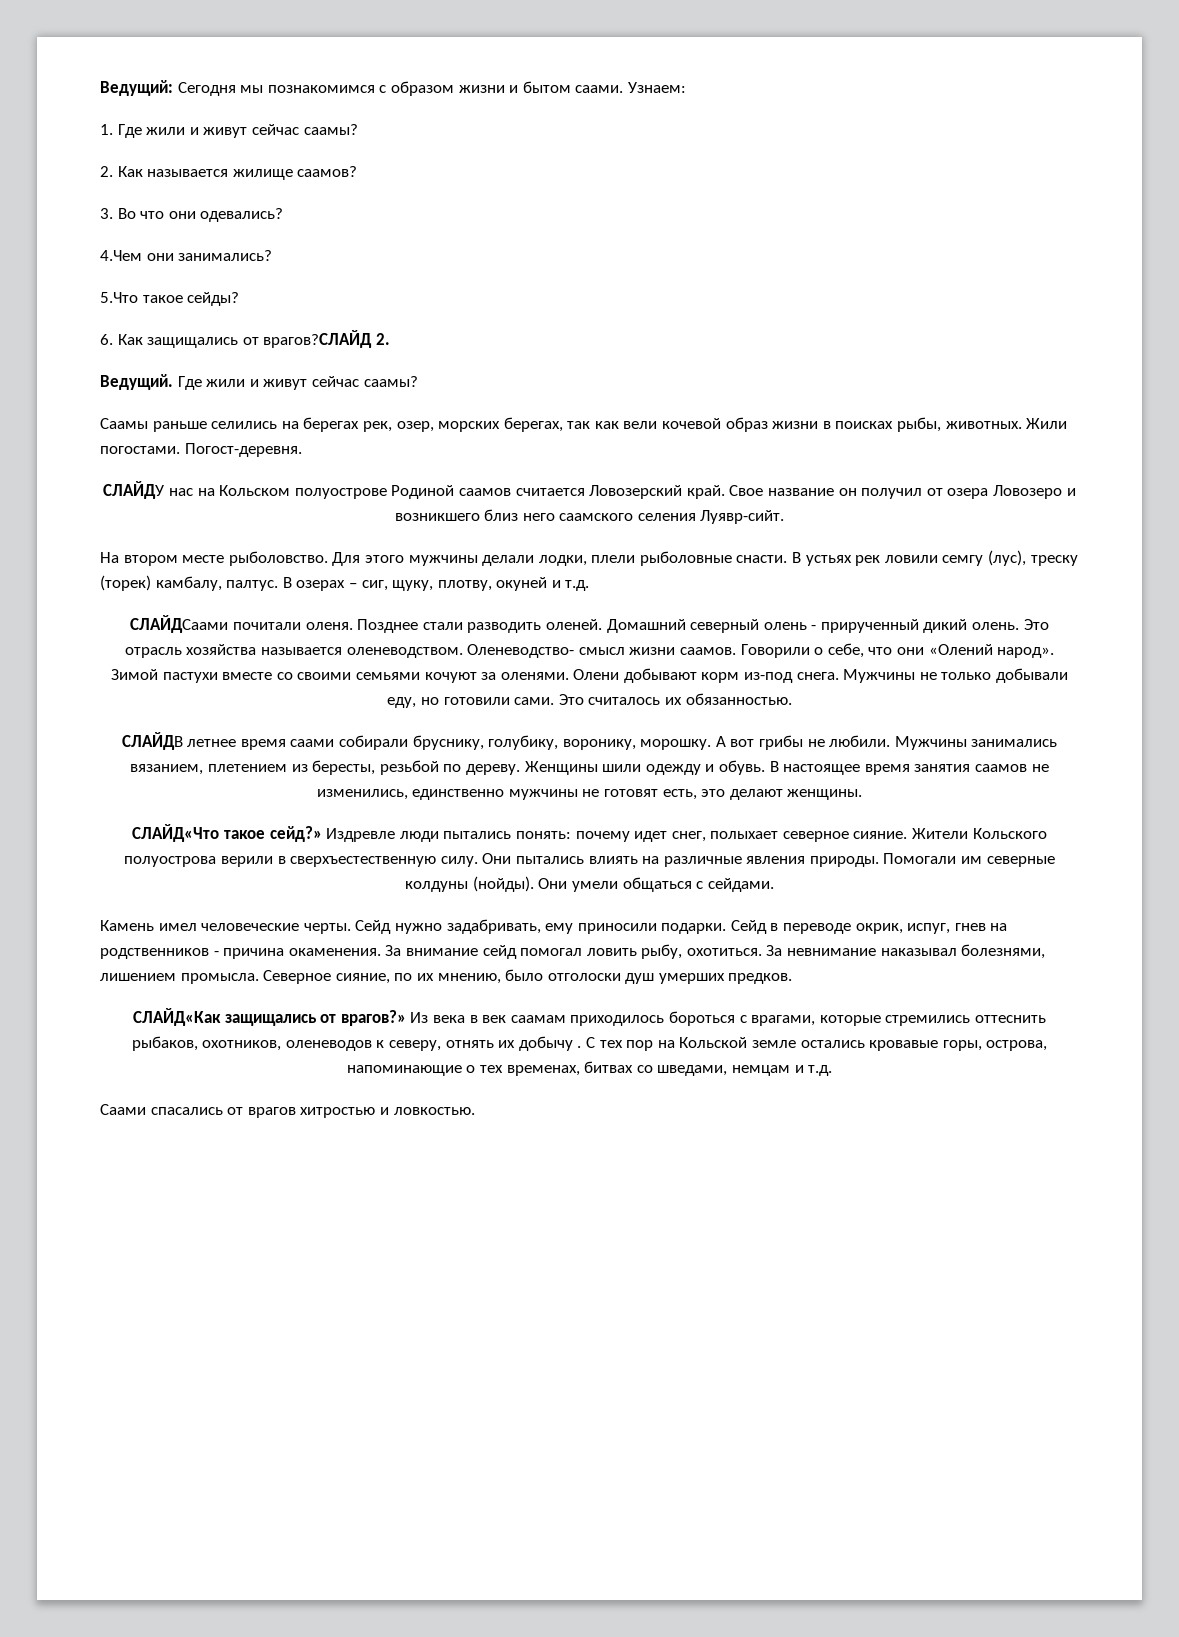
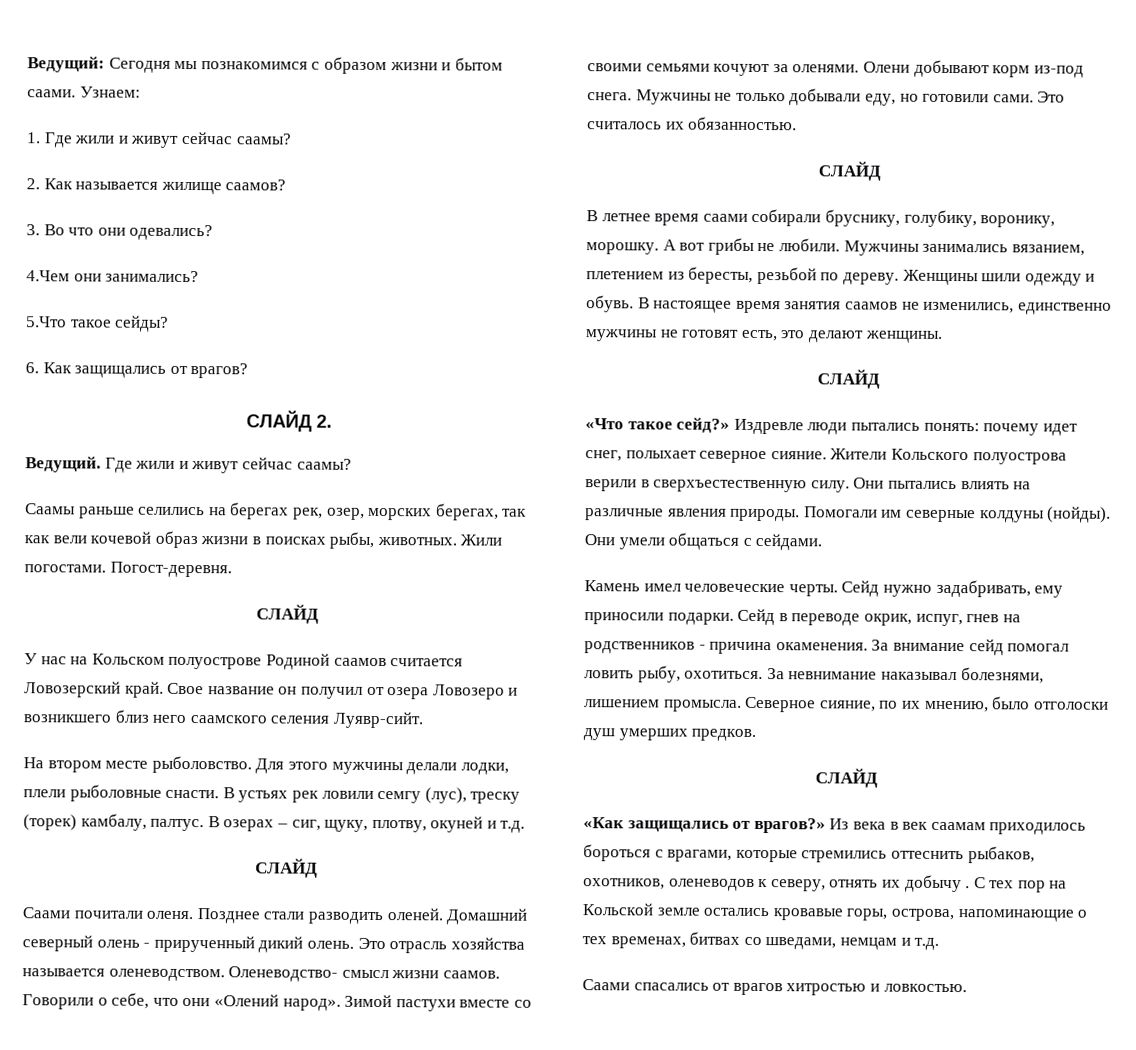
[263,330,373,348] врагов?СЛАЙД -> [190,363,249,379] [245,410,312,432] врагов? // СЛАЙД
[103,481,165,499] СЛАЙДУ -> [256,604,319,624] [24,653,38,665] СЛАЙД // У
[130,615,229,633] СЛАЙДСаами -> [255,858,318,878] [22,907,70,919] СЛАЙД // Саами
[121,732,183,750] СЛАЙДВ -> [818,161,881,181] [586,210,598,222] СЛАЙД // В
[132,824,220,842] СЛАЙД«Что -> [817,369,880,389] [585,418,624,430] СЛАЙД // «Что
[133,1008,222,1026] СЛАЙД«Как -> [815,768,878,788] [583,817,624,829] СЛАЙД // «Как

